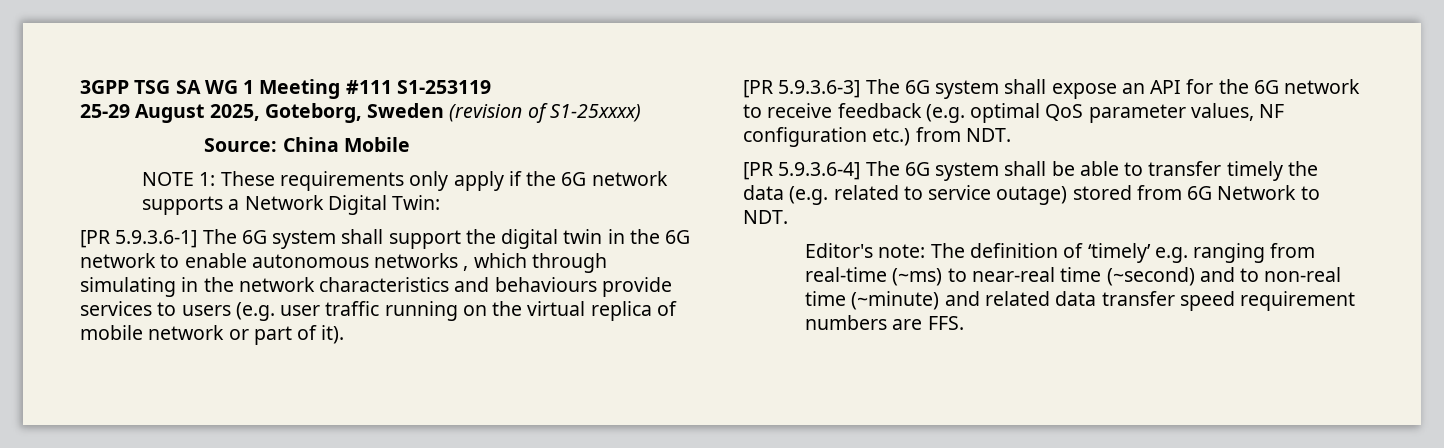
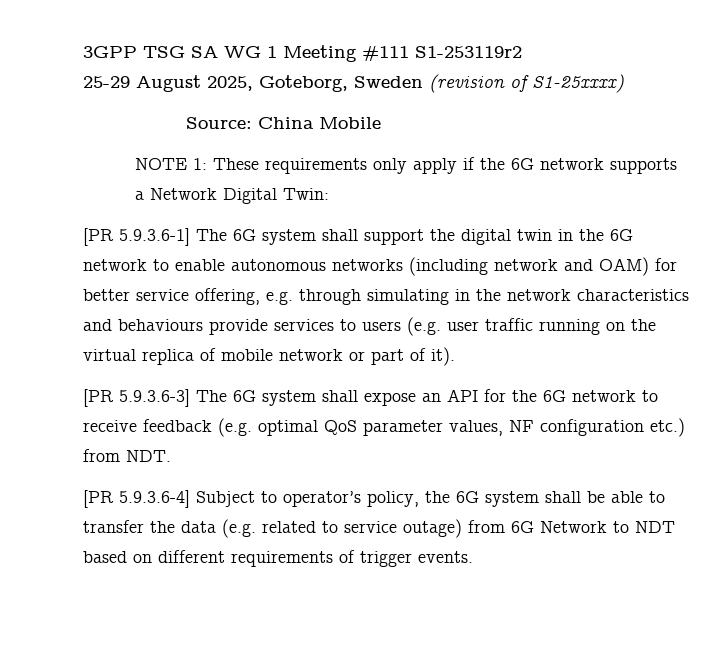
[396,80,491,94] S1-253119 -> [415,46,522,58] S1-253119r2
[463,253,527,271] , which -> [409,257,677,276] [83,288,293,305] (including network and OAM) for better service offering, e.g.
[865,161,900,176] The -> [196,491,450,507] Subject to operator’s policy, the
[1226,161,1283,181] timely -> (144, 526) none
[1072,185,1132,200] stored -> (462, 528) none
[743,210,788,224] [805,243,1316,263] [805,267,1342,286] [805,291,1356,311] [805,315,964,330] NDT. // Editor's note: The definition of ‘timely’ e.g. ranging from real-time (~ms) to near-real time (~second) and to non-real time (~minute) and related data transfer speed requirement numbers are FFS. -> [635,521,675,533] [83,550,473,567] NDT based on different requirements of trigger events.

